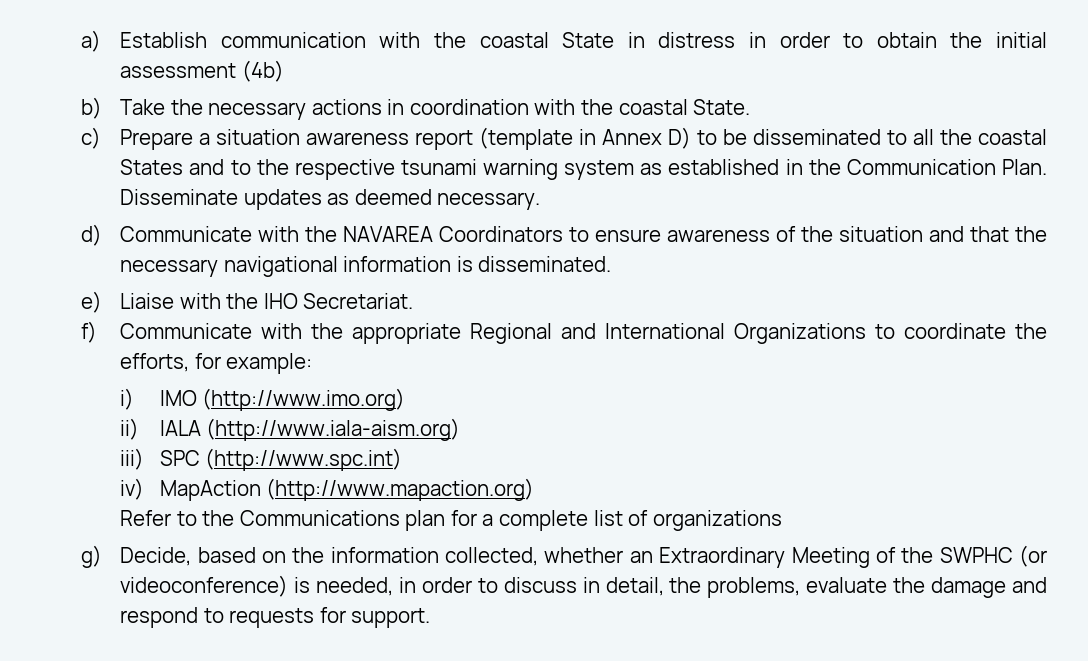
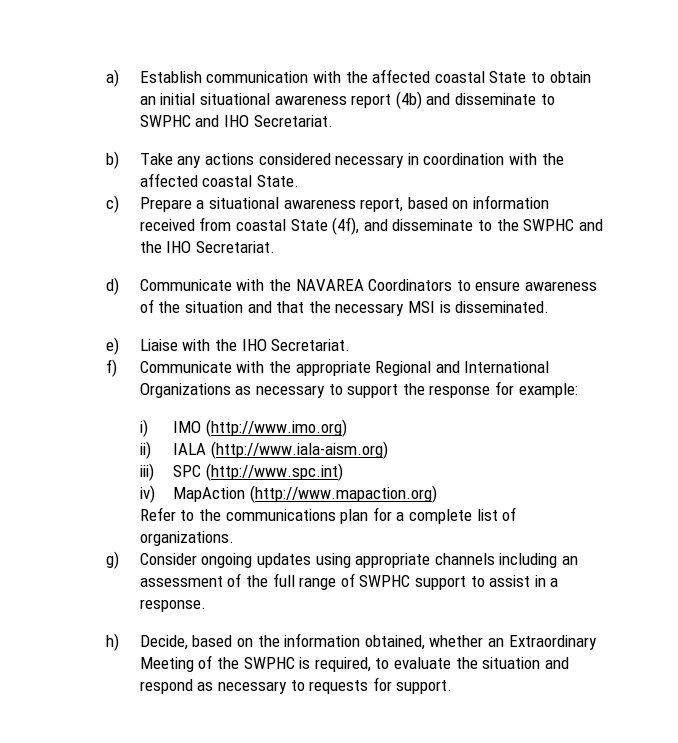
[479,32,1048,48] [120,60,284,82] [80,97,382,120] coastal State in distress in order to obtain the initial assessment (4b) // b) Take the necessary actions -> [372,69,591,83] [139,91,555,109] [139,115,333,127] [106,151,405,169] affected coastal State to obtain an initial situational awareness report (4b) and disseminate to SWPHC and IHO Secretariat. // b) Take any actions considered necessary
(613, 107) none -> [139,173,198,187] affected
[216,127,1047,150] [120,159,1047,180] [120,189,541,210] situation awareness report (template in Annex D) to be disseminated to all the coastal States and to the respective tsunami warning system as established in the Communication Plan. Disseminate updates as deemed necessary. -> [209,195,549,212] [139,217,603,235] [139,241,276,253] situational awareness report, based on information received from coastal State (4f), and disseminate to the SWPHC and the IHO Secretariat.
[223,256,452,277] navigational information -> [407,301,435,313] MSI
[875,323,1047,339] [120,353,190,372] to coordinate the efforts, -> [235,383,491,398] as necessary to support the response
[239,510,400,526] Communications -> [225,509,336,521] communications
[652,510,782,531] [80,545,102,568] organizations // g) -> [139,531,234,546] [106,551,578,569] [139,573,559,590] [139,599,206,612] [106,633,120,651] organizations. // g) Consider ongoing updates using appropriate channels including an assessment of the full range of SWPHC support to assist in a response. // h)
[445,547,539,566] collected, -> [364,635,425,650] obtained,
[1019,545,1047,567] [120,575,801,598] (or videoconference) is needed, in order to discuss in detail, the problems, -> [299,657,390,672] is required, to
[931,577,1007,598] damage -> [482,657,541,669] situation
(199, 617) none -> [197,681,288,694] as necessary

